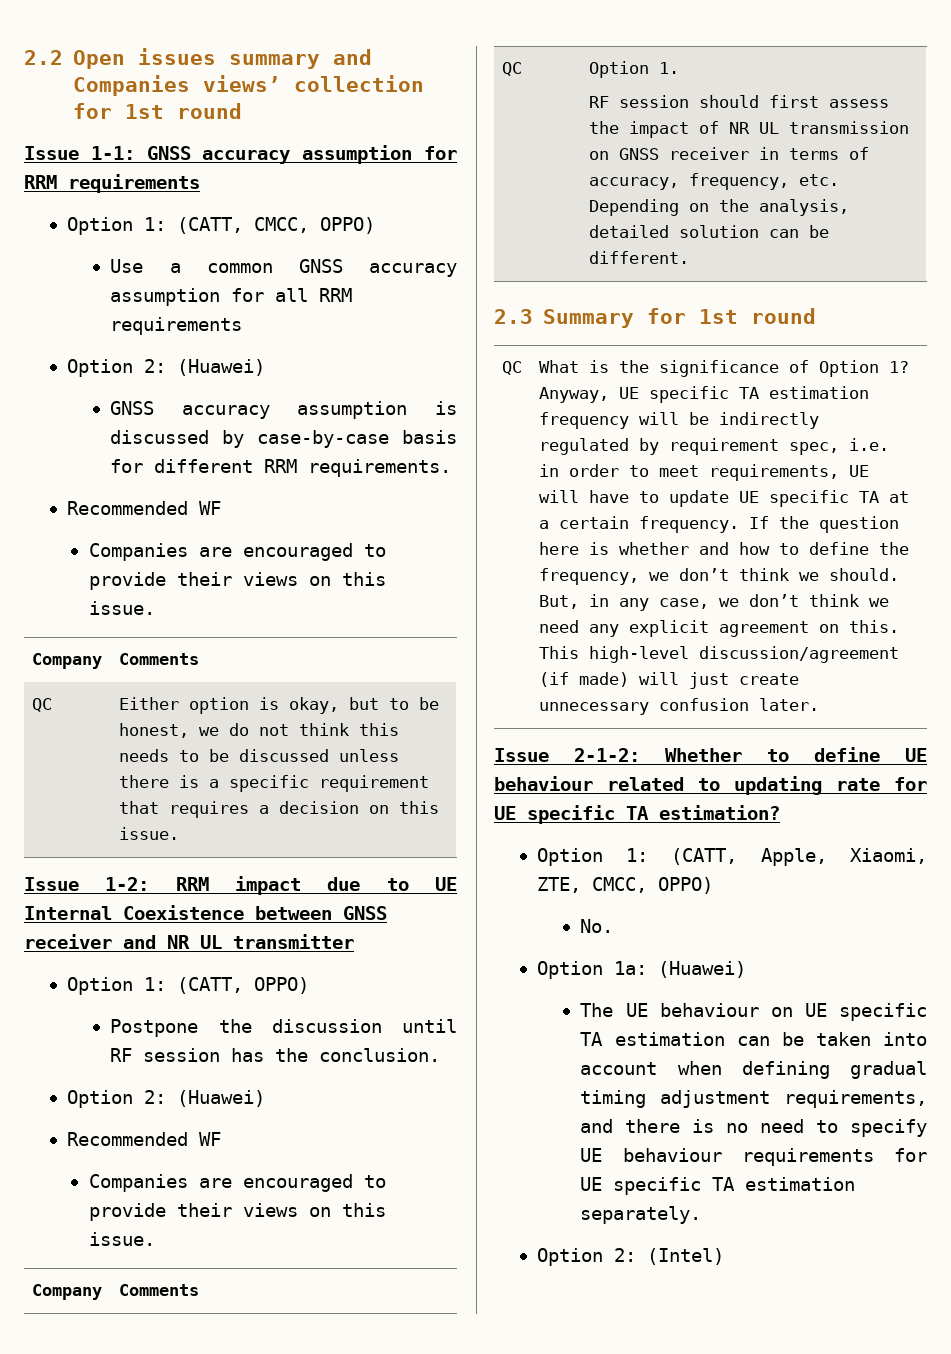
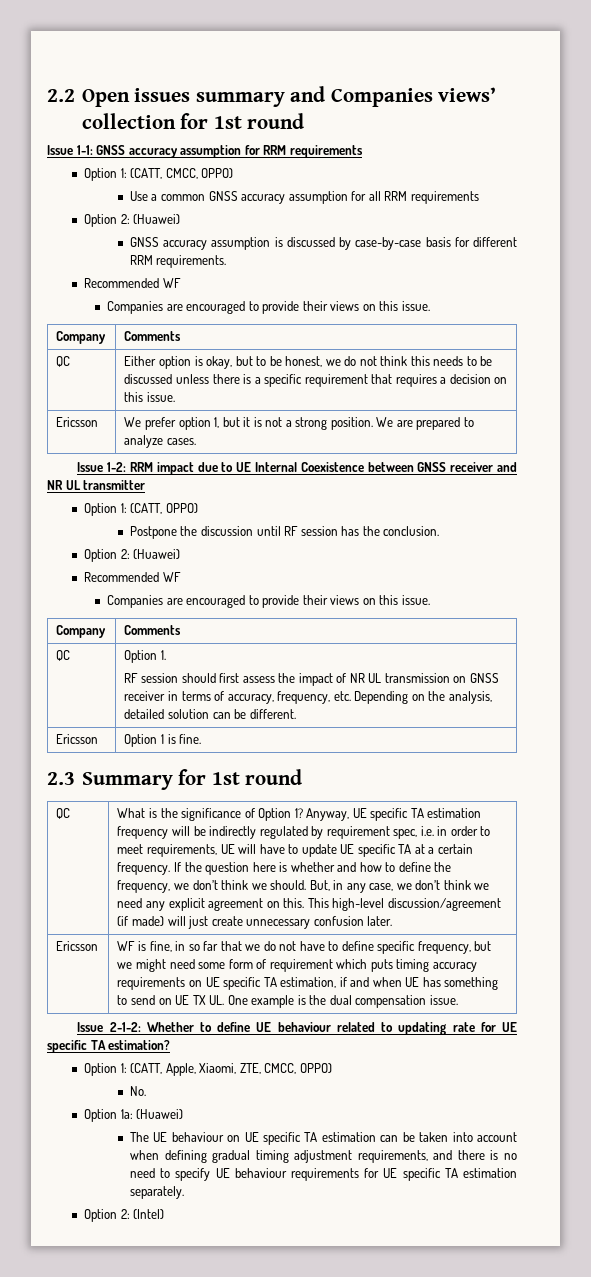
(180, 833) none -> [56,417,99,427] [124,417,474,430] [124,435,196,448] // Ericsson | We prefer option 1, but it is not a strong position. We are prepared to analyze cases.
(690, 257) none -> [56,734,99,744] [124,734,202,747] // Ericsson | Option 1 is fine.
(820, 704) none -> [56,941,99,951] [117,941,492,954] [117,959,477,972] [117,977,499,990] [117,995,458,1008] // Ericsson | WF is fine, in so far that we do not have to define specific frequency, but we might need some form of requirement which puts timing accuracy requirements on UE specific TA estimation, if and when UE has something to send on UE TX UL. One example is the dual compensation issue.

